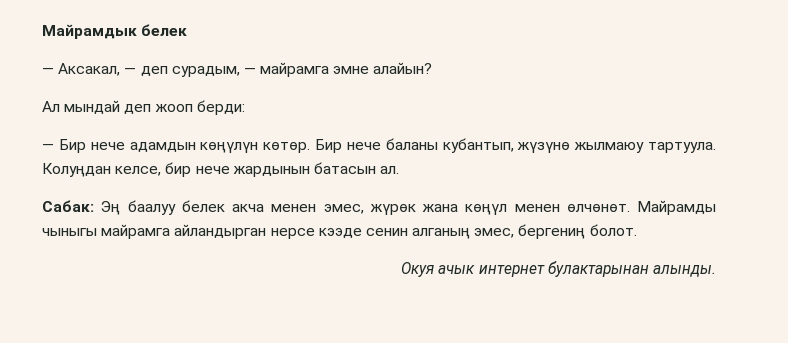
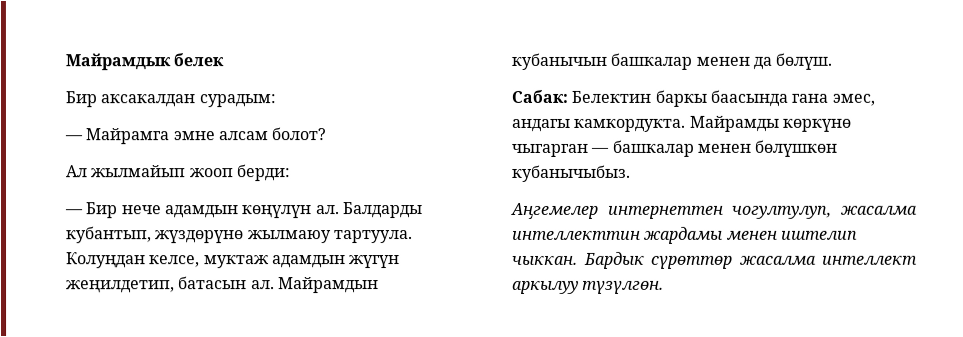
[42,62,433,77] — Аксакал, — деп сурадым, — майрамга эмне алайын? -> [65,91,276,108] [64,127,327,145] Бир аксакалдан сурадым: // — Майрамга эмне алсам болот?
[64,100,152,114] мындай деп -> [90,165,187,178] жылмайып
[263,138,716,153] [42,162,400,177] [42,200,716,215] [42,224,637,239] [401,261,716,277] көтөр. Бир нече баланы кубантып, жүзүнө жылмаюу тартуула. Колуңдан келсе, бир нече жардынын батасын ал. // Сабак: Эң баалуу белек акча менен эмес, жүрөк жана көңүл менен өлчөнөт. Майрамды чыныгы майрамга айландырган нерсе кээде сенин алганың эмес, бергениң болот. // Окуя ачык интернет булактарынан алынды. -> [315,202,423,219] [66,226,413,244] [66,252,401,269] [66,276,379,294] [511,52,833,70] [511,89,875,107] [511,115,851,132] [511,139,838,157] [511,164,631,182] [511,202,918,219] [512,226,858,244] [512,251,918,269] [512,280,665,294] ал. Балдарды кубантып, жүздөрүнө жылмаюу тартуула. Колуңдан келсе, муктаж адамдын жүгүн жеңилдетип, батасын ал. Майрамдын кубанычын башкалар менен да бөлүш. // Сабак: Белектин баркы баасында гана эмес, андагы камкордукта. Майрамды көркүнө чыгарган — башкалар менен бөлүшкөн кубанычыбыз. // Аңгемелер интернеттен чогултулуп, жасалма интеллекттин жардамы менен иштелип чыккан. Бардык сүрөттөр жасалма интеллект аркылуу түзүлгөн.

